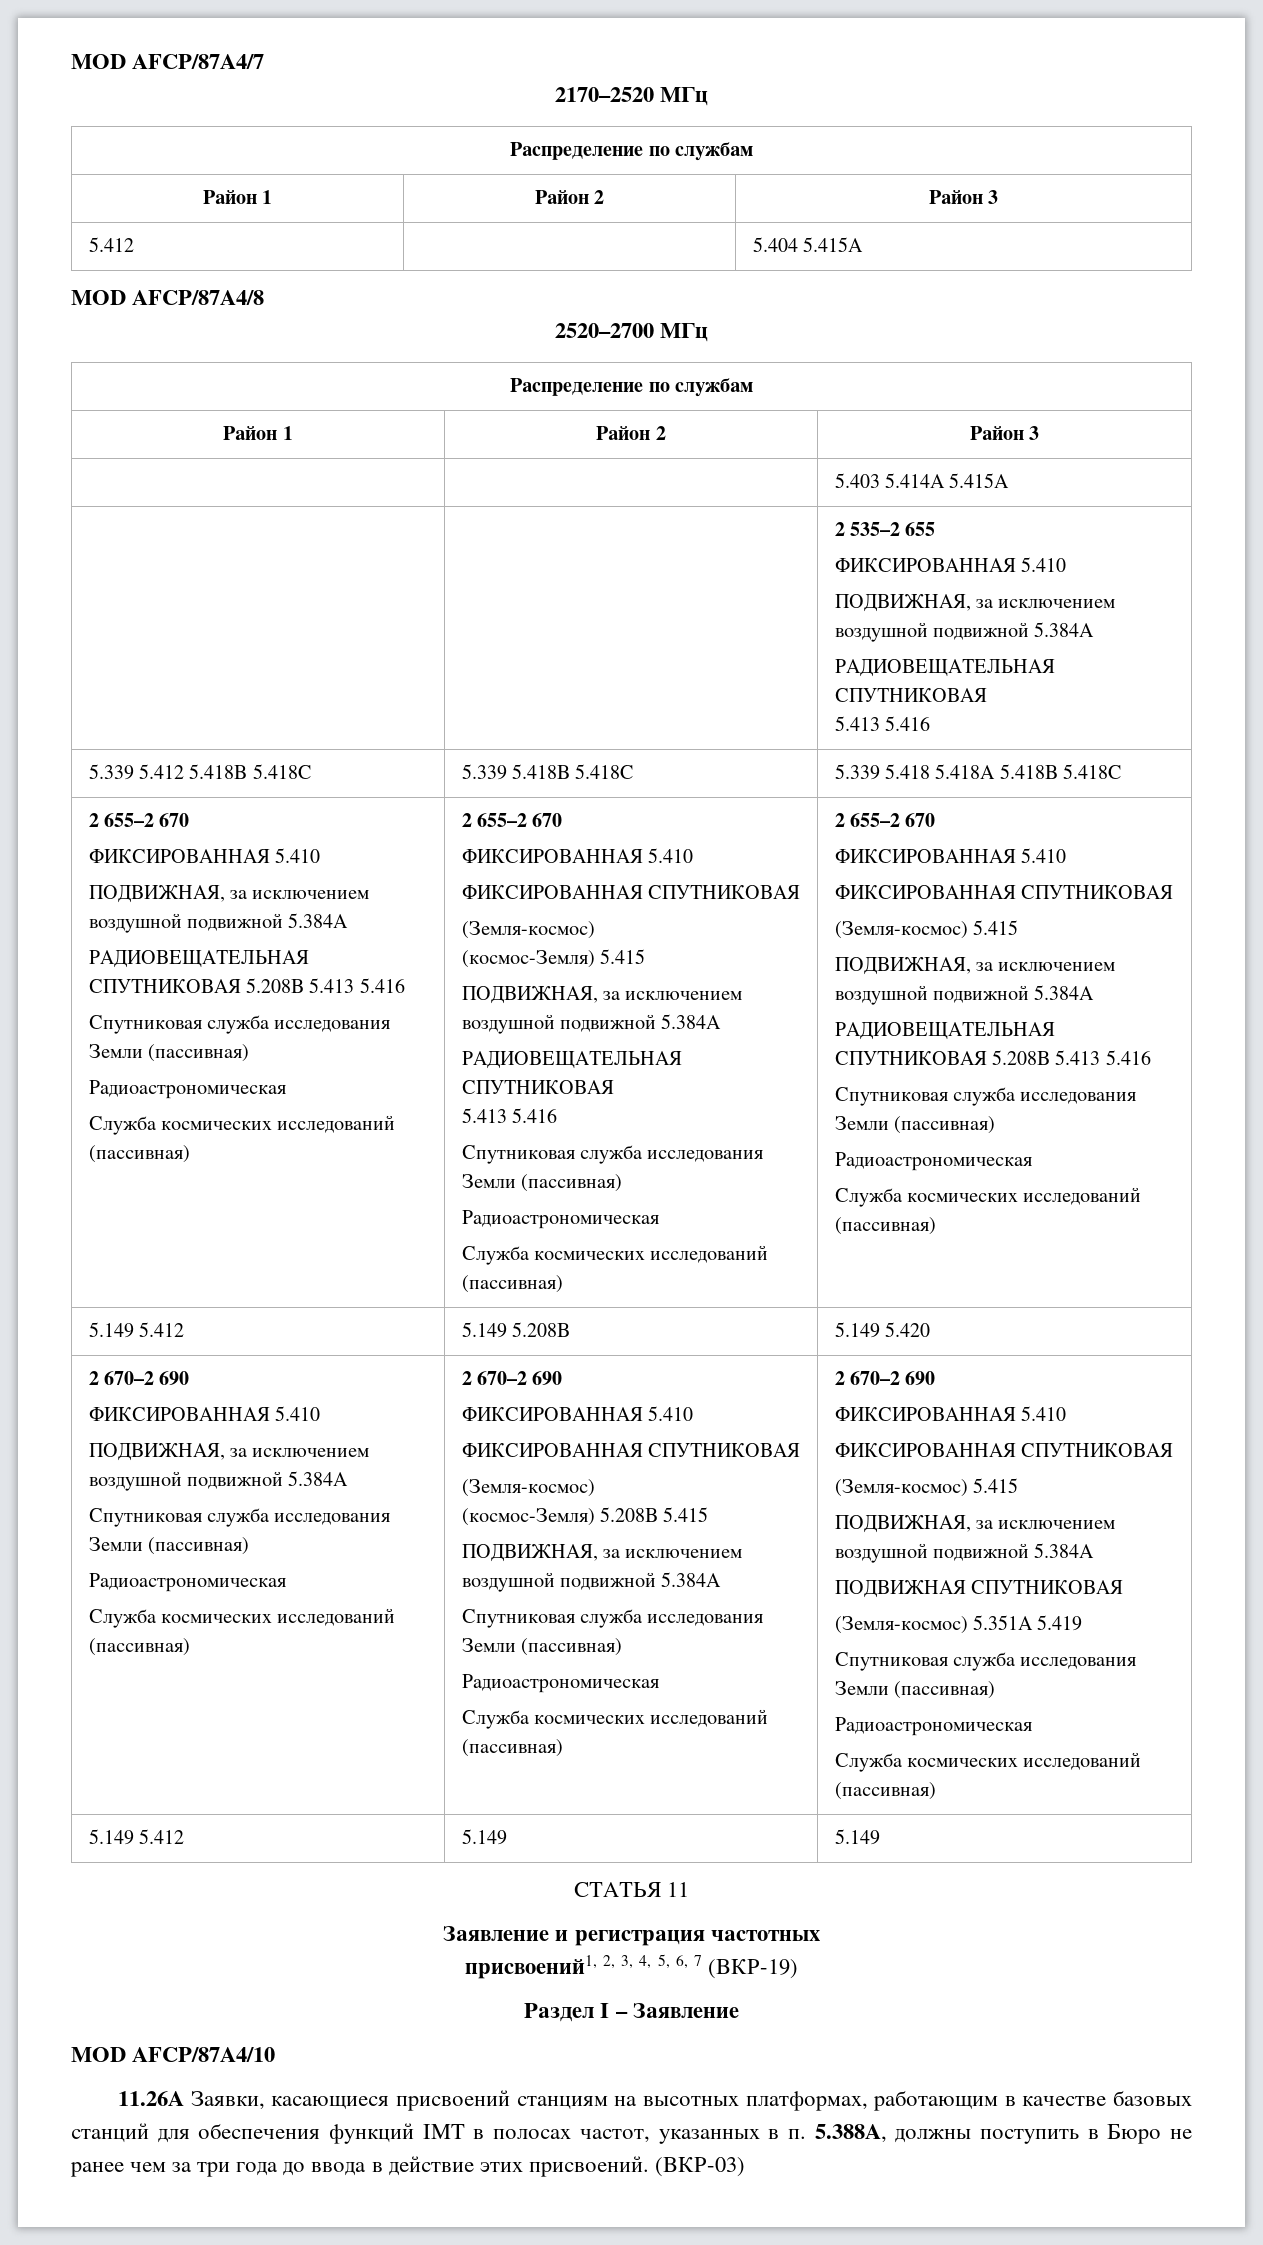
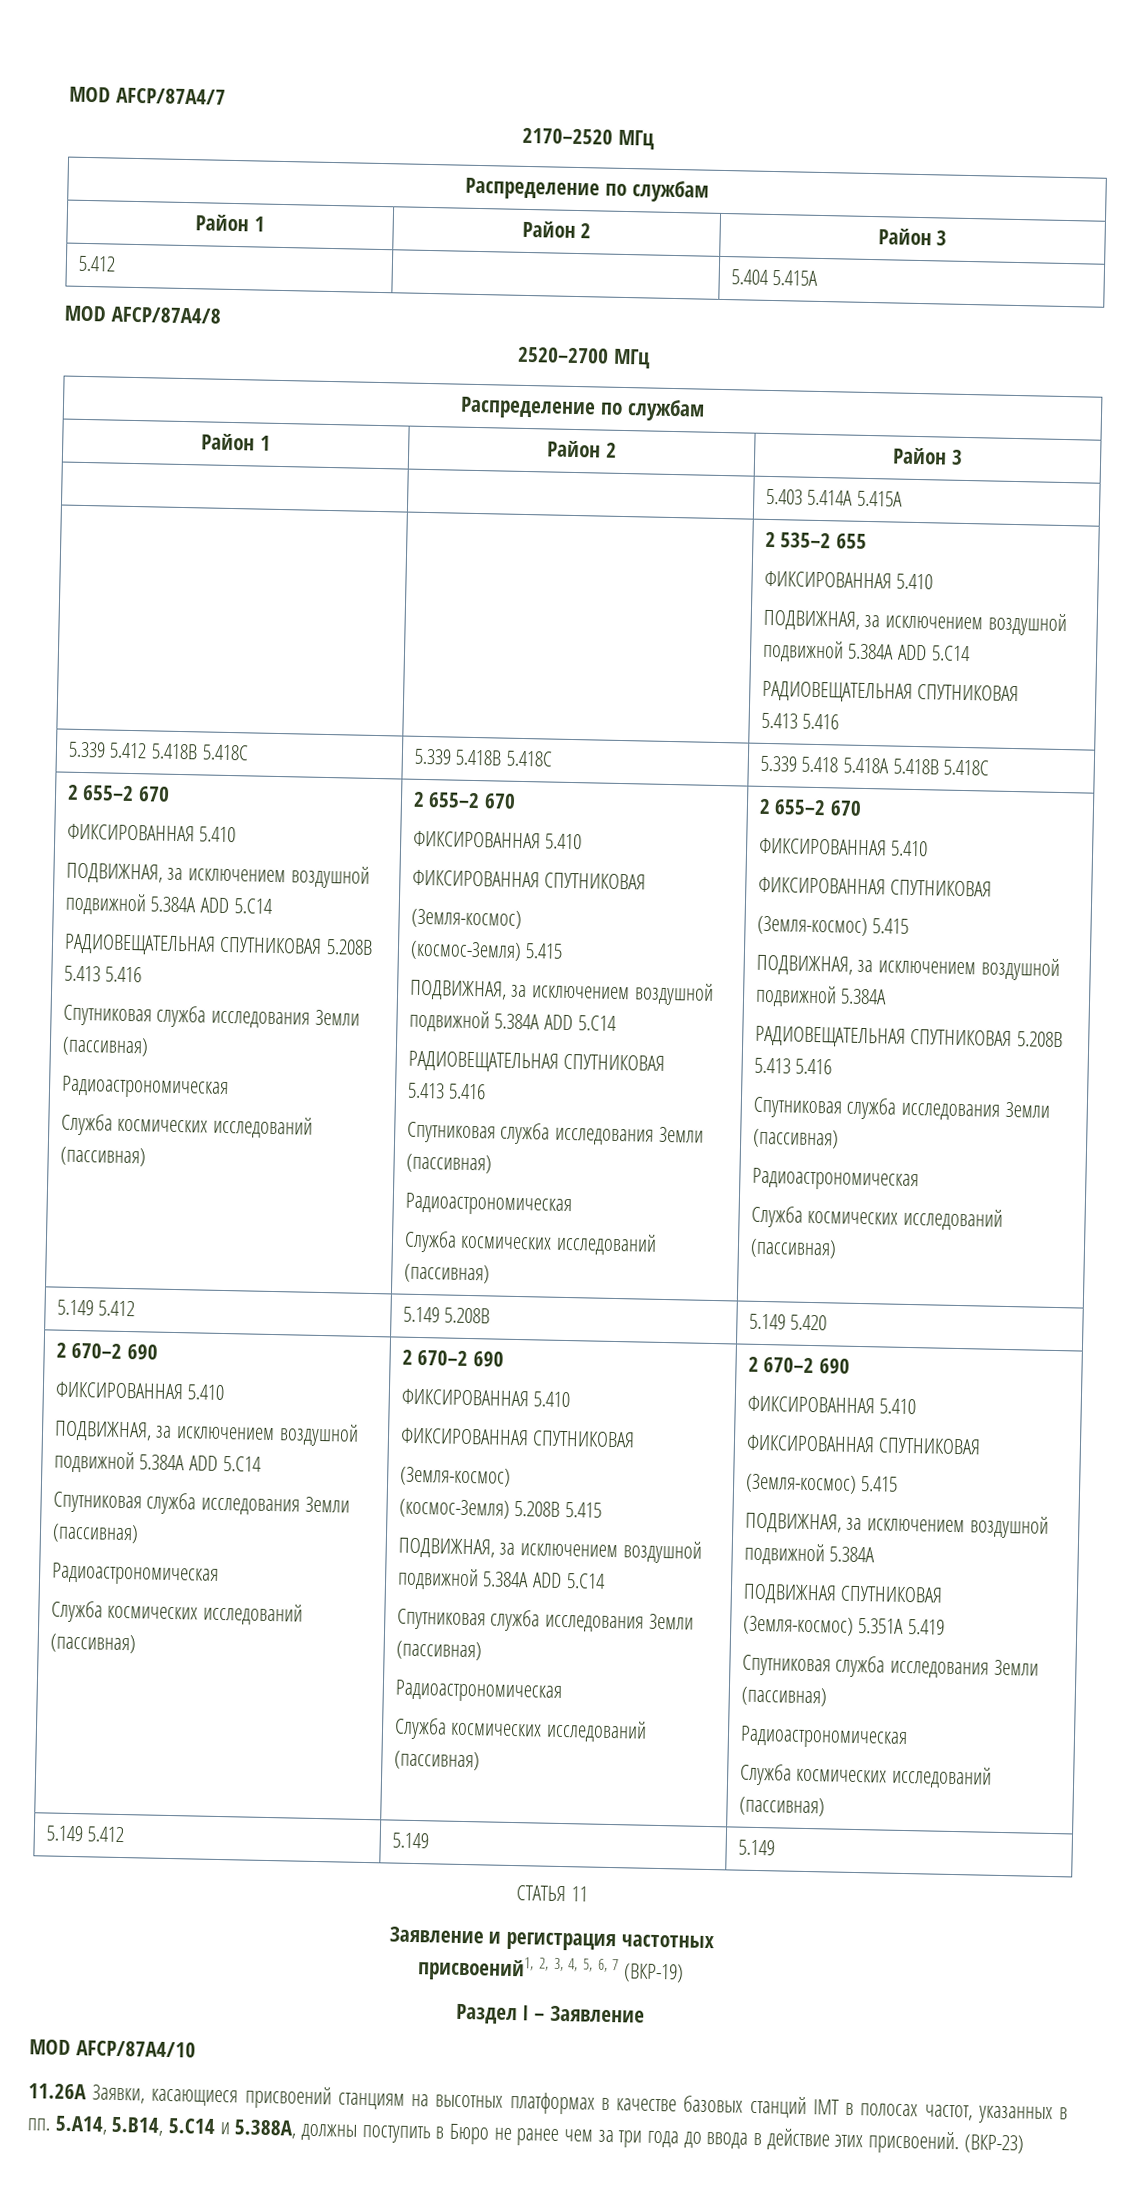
(1095, 629) none -> [896,644,971,662] ADD 5.С14
(349, 920) none -> [199,897,273,914] ADD 5.С14
(722, 1021) none -> [543,1014,617,1031] ADD 5.С14
(349, 1478) none -> [188,1455,262,1472] ADD 5.С14
(722, 1579) none -> [531,1572,606,1589] ADD 5.С14
[745,2090,999,2111] платформах, работающим -> [509,2092,595,2115] платформах
[157,2123,415,2144] для обеспечения функций -> (807, 2107) none
[787,2129,806,2139] п. -> [27,2115,230,2136] пп. 5.A14, 5.B14, 5.C14 и
[654,2157,745,2177] (ВКР-03) -> [963,2134,1024,2154] (ВКР-23)

